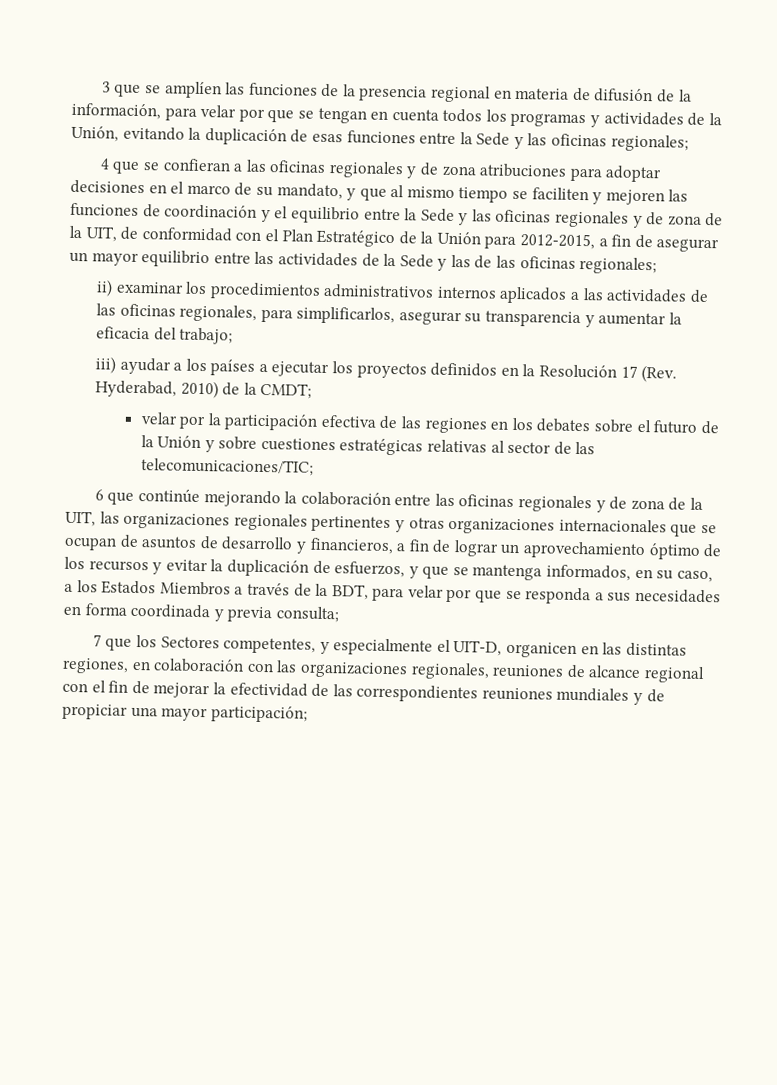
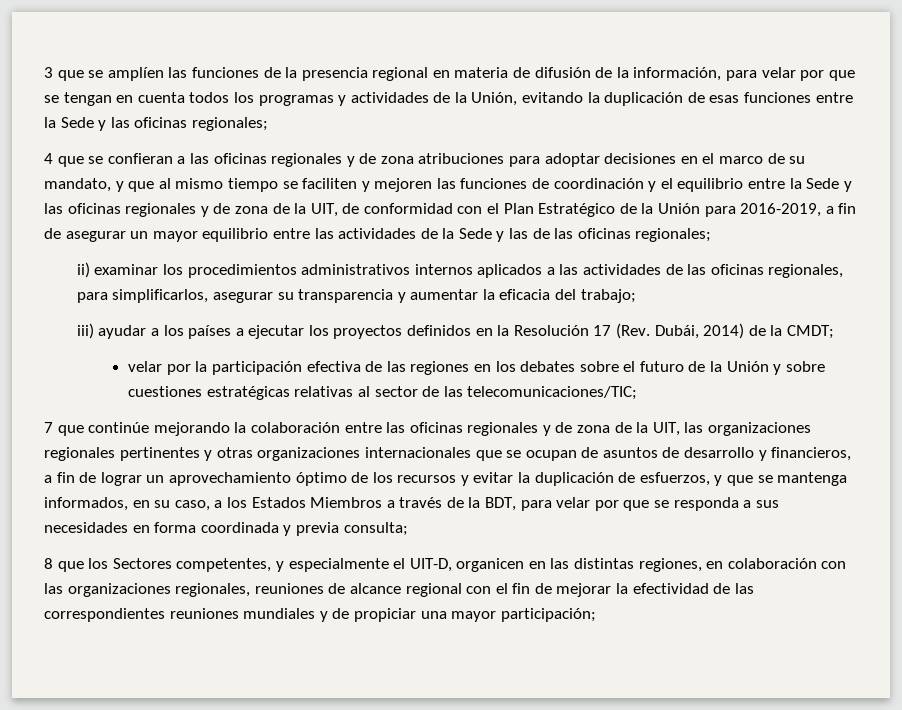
[520,233,596,250] 2012-2015, -> [740,203,822,217] 2016-2019,
[94,380,219,399] Hyderabad, 2010) -> [654,323,745,339] Dubái, 2014)
[94,489,104,501] 6 -> [44,422,53,433] 7
[92,634,102,647] 7 -> [44,558,53,569] 8

